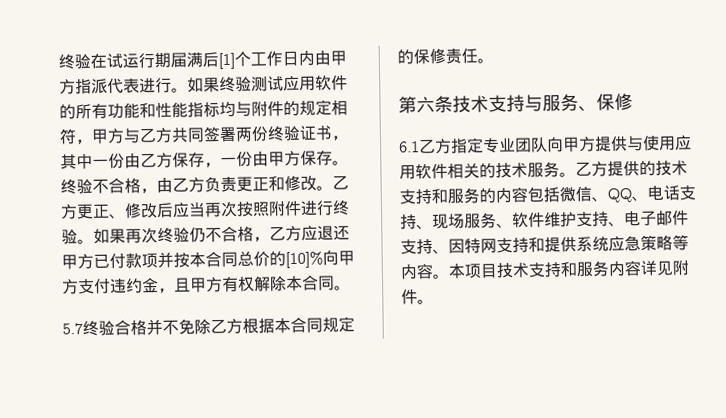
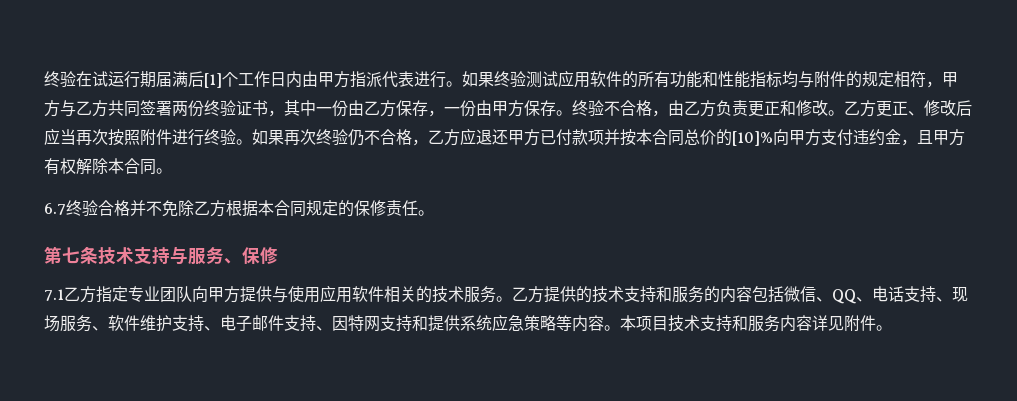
[62,323,83,335] 5.7 -> [44,203,66,215] 6.7
[416,95,435,114] 六 -> [62,247,80,264] 七
[399,141,420,153] 6.1 -> [44,289,64,301] 7.1

